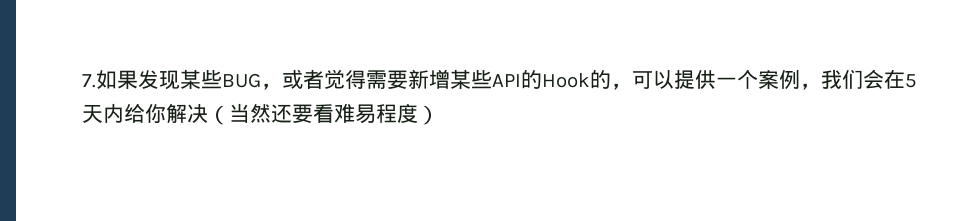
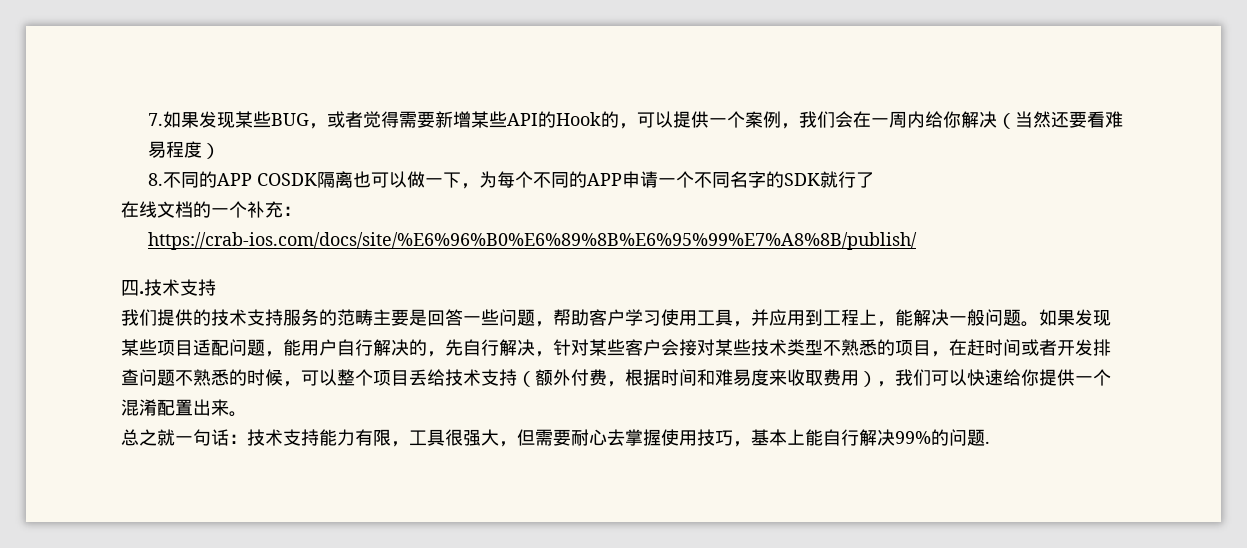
[905,74,918,88] [82,105,104,123] 5天 -> [871,111,908,128] 一周
(440, 115) none -> [148,171,875,189] [121,201,301,218] [148,232,918,250] [121,279,216,296] [121,309,1111,327] [121,339,1111,357] [121,369,1111,387] [121,399,247,417] [121,429,990,447] // 8.不同的APP COSDK隔离也可以做一下，为每个不同的APP申请一个不同名字的SDK就行了 // 在线文档的一个补充： // https://crab-ios.com/docs/site/%E6%96%B0%E6%89%8B%E6%95%99%E7%A8%8B/publish/ // 四.技术支持 // 我们提供的技术支持服务的范畴主要是回答一些问题，帮助客户学习使用工具，并应用到工程上，能解决一般问题。如果发现某些项目适配问题，能用户自行解决的，先自行解决，针对某些客户会接对某些技术类型不熟悉的项目，在赶时间或者开发排查问题不熟悉的时候，可以整个项目丢给技术支持（额外付费，根据时间和难易度来收取费用），我们可以快速给你提供一个混淆配置出来。 // 总之就一句话：技术支持能力有限，工具很强大，但需要耐心去掌握使用技巧，基本上能自行解决99%的问题.

